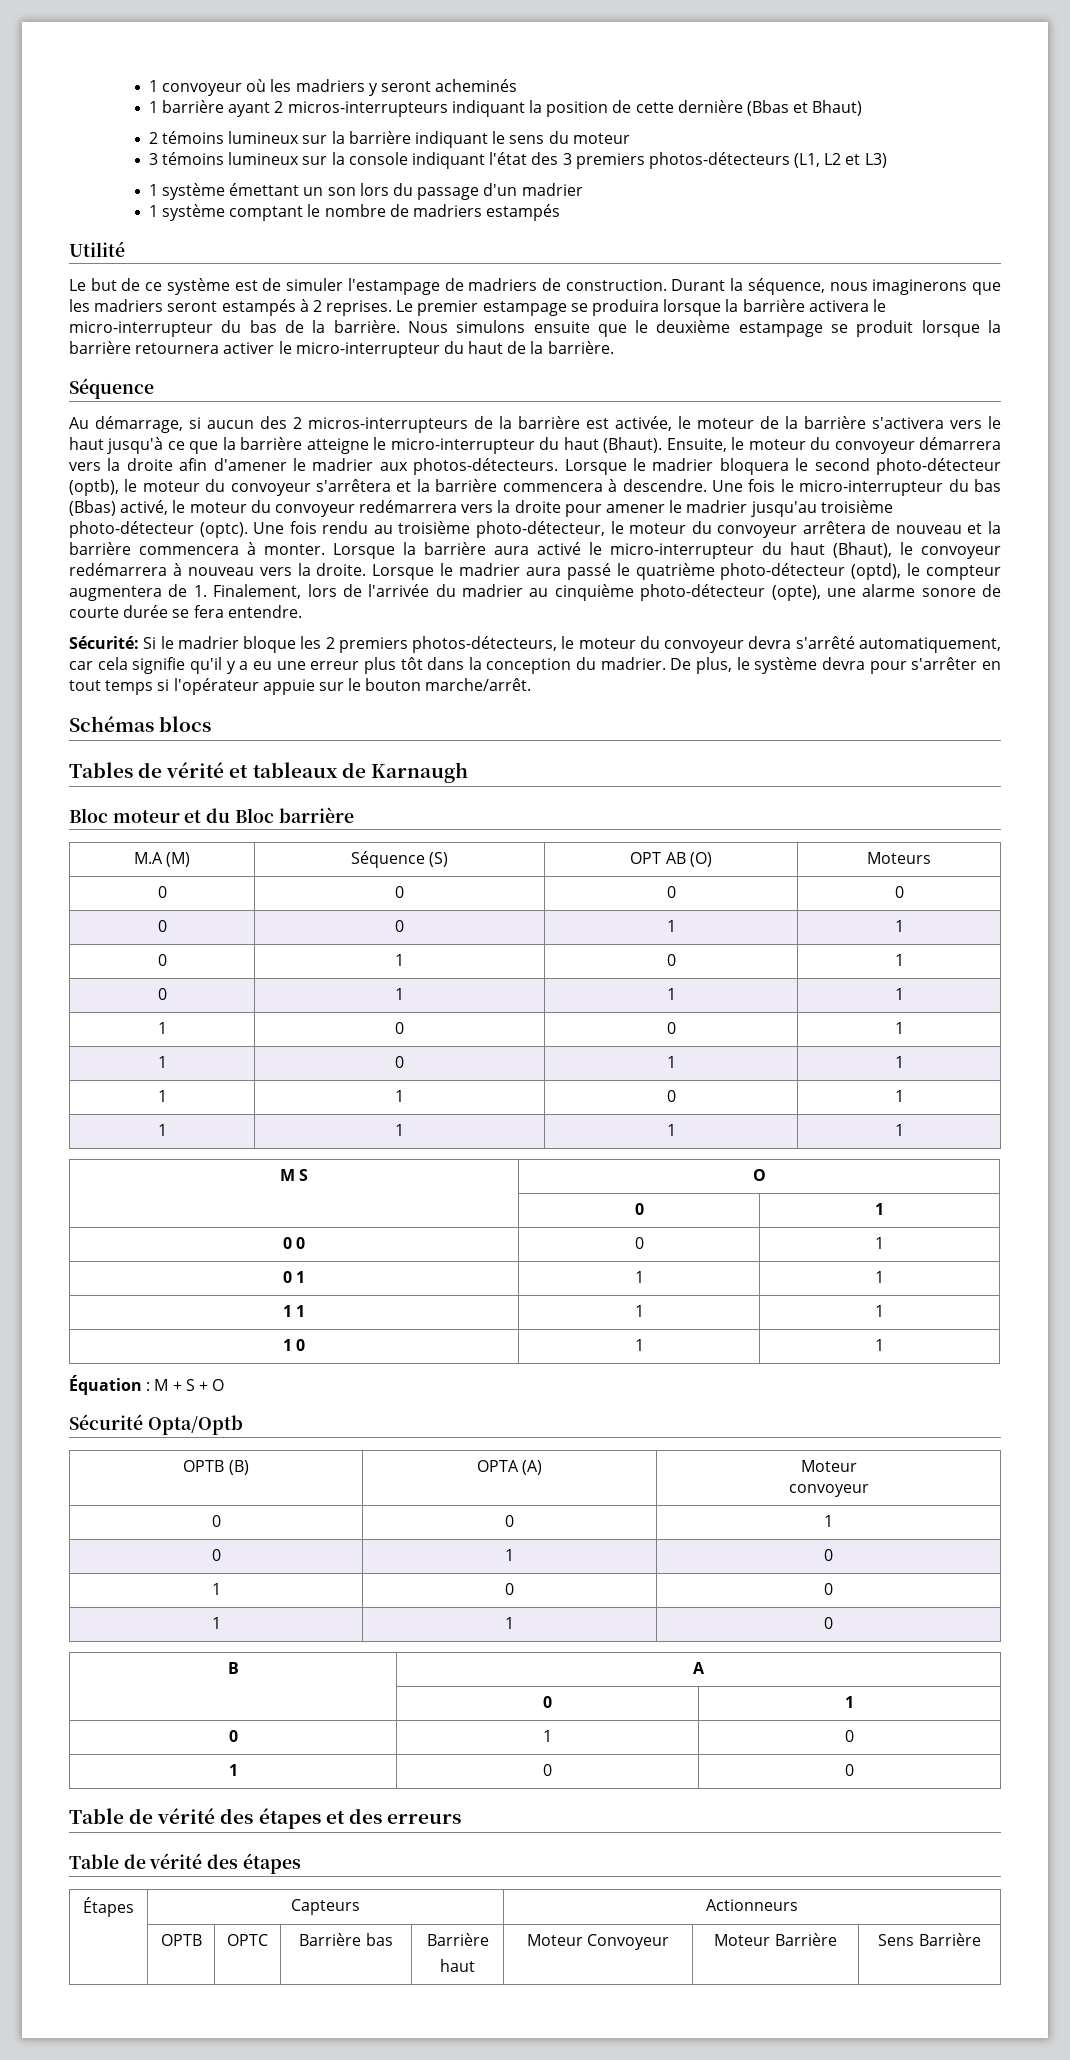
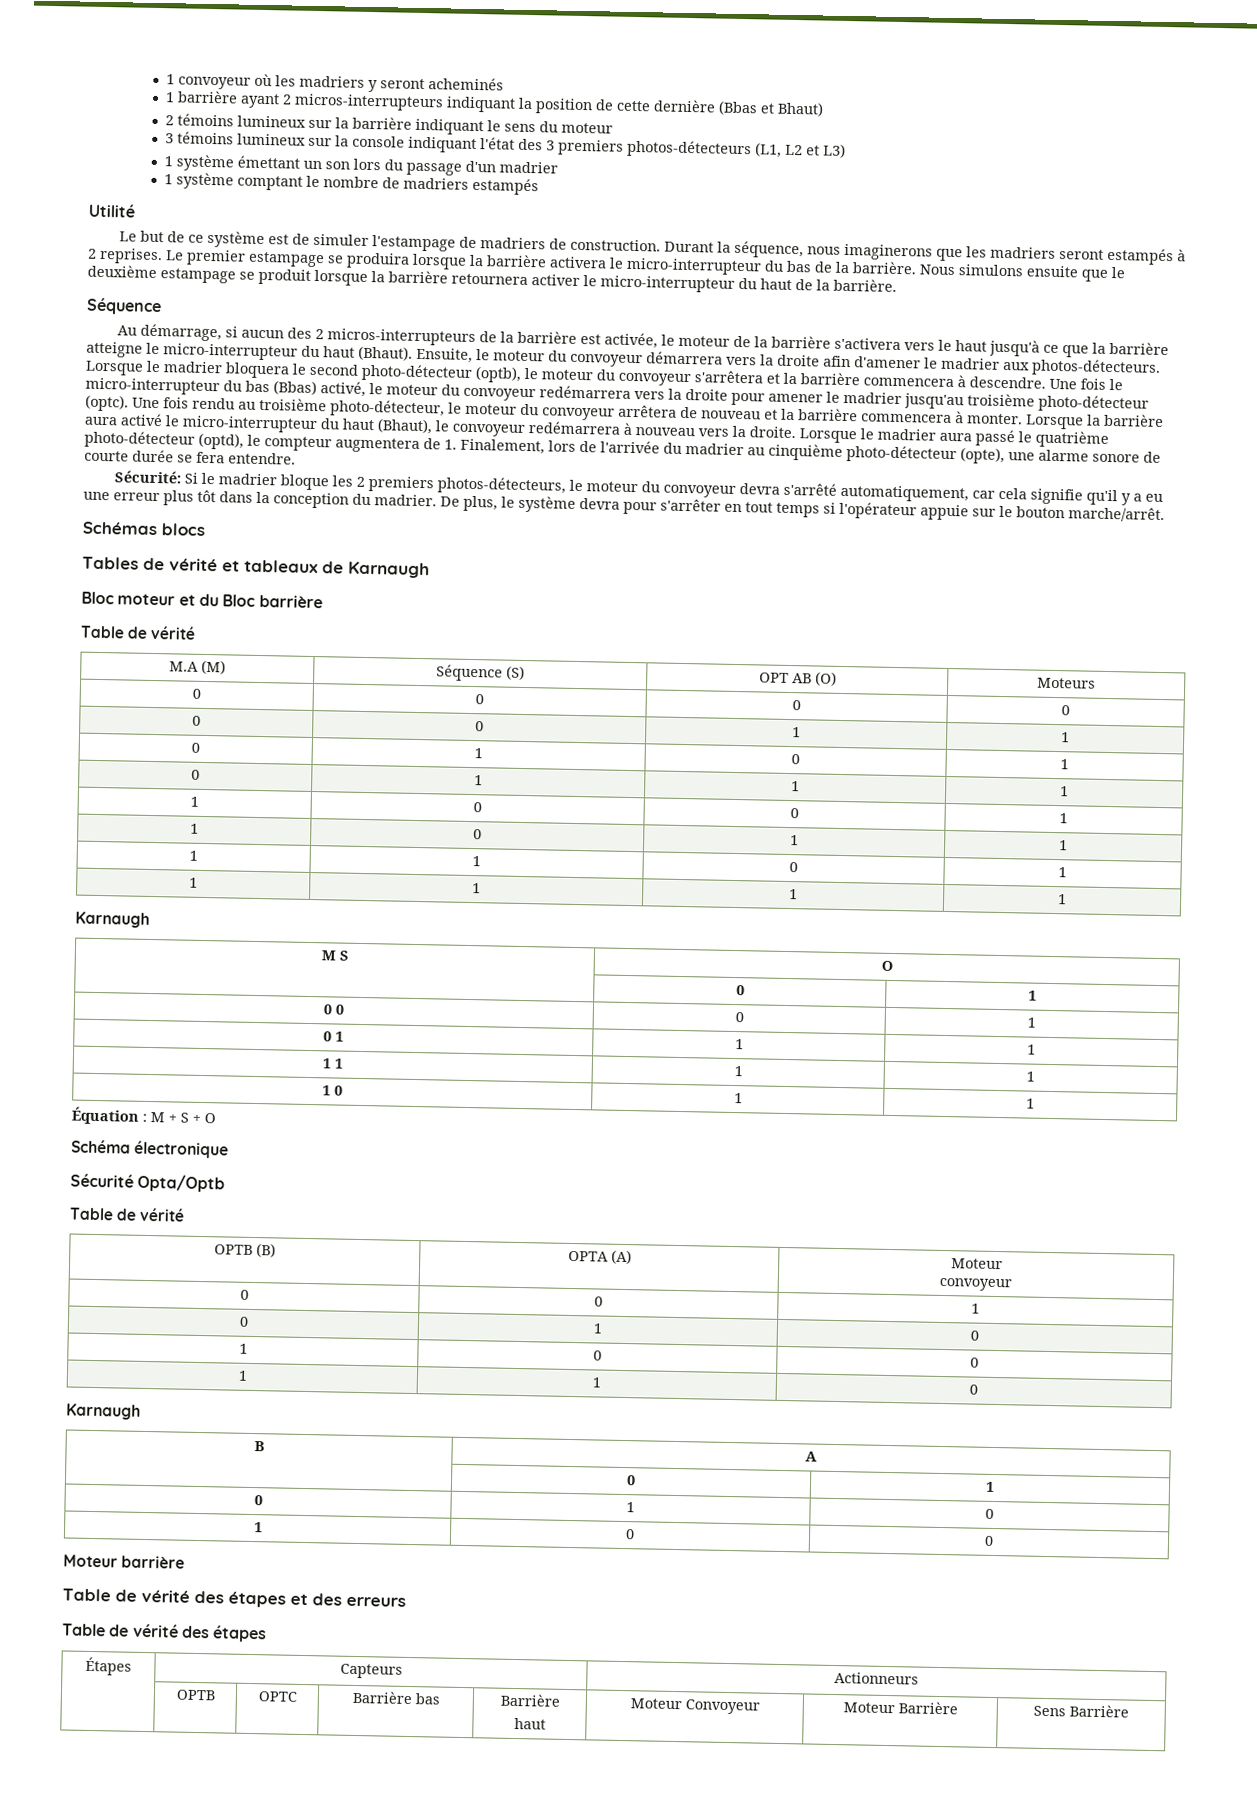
(354, 815) none -> [80,625,197,640] // Table de vérité
(904, 1130) none -> [75,911,150,928] // Karnaugh
(225, 1385) none -> [71,1139,230,1159] // Schéma électronique
(243, 1425) none -> [69,1207,186,1222] // Table de vérité
(834, 1623) none -> [66,1403,141,1420] // Karnaugh
(855, 1770) none -> [63,1554,186,1569] // Moteur barrière

